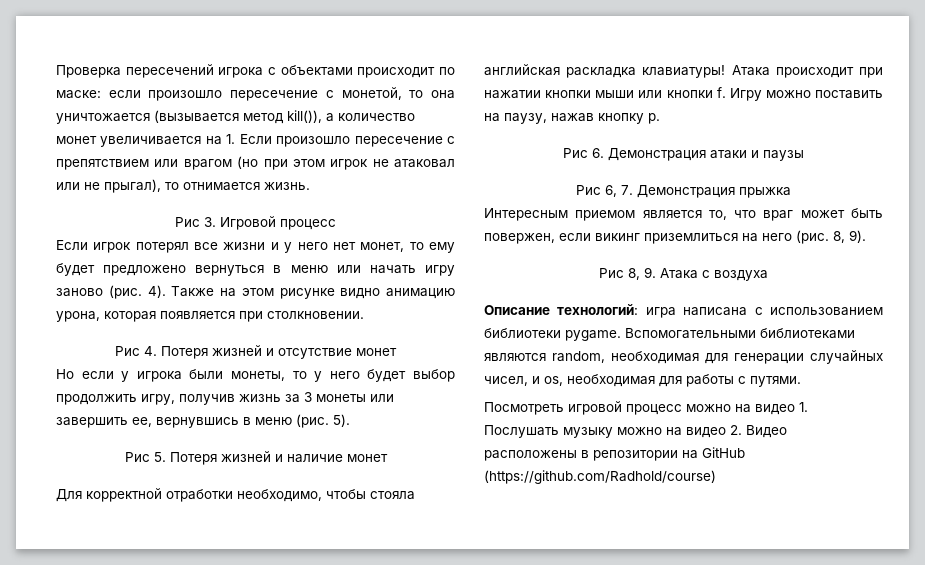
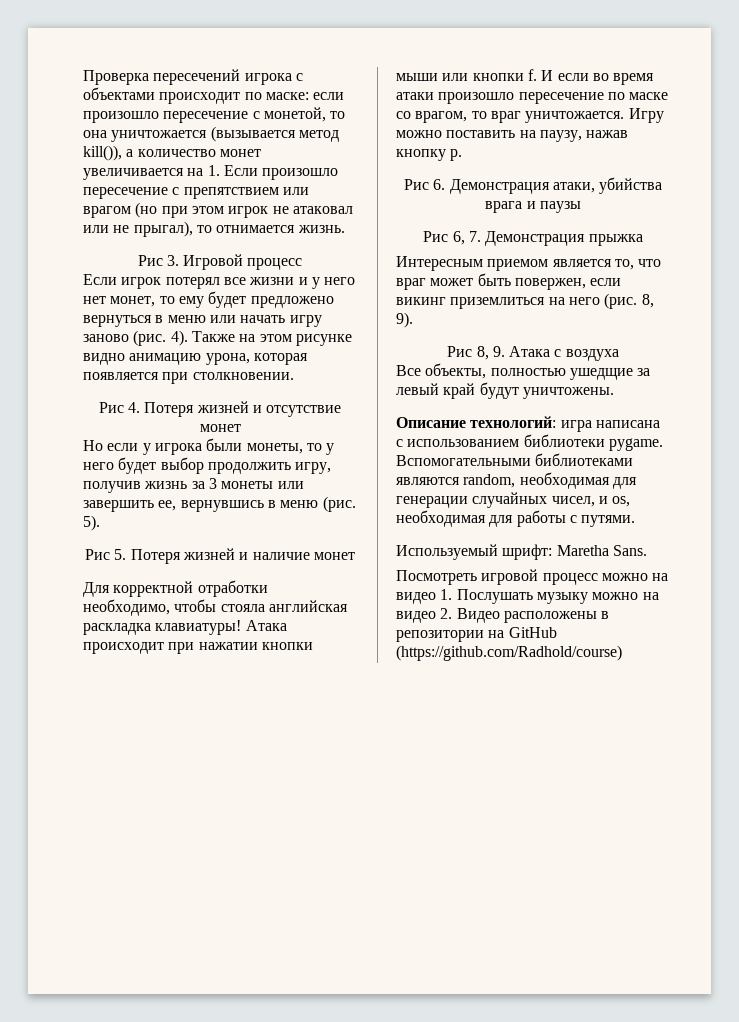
(726, 92) none -> [541,70,655,85] [396,92,669,104] [396,111,625,123] И если во время атаки произошло пересечение по маске со врагом, то враг уничтожается.
[710,150,747,159] атаки -> [552,177,663,194] [485,201,523,213] атаки, убийства врага
(768, 275) none -> [396,363,651,380] [396,382,614,399] // Все объекты, полностью ушедщие за левый край будут уничтожены.
(801, 381) none -> [396,544,647,560] // Используемый шрифт: Maretha Sans.

